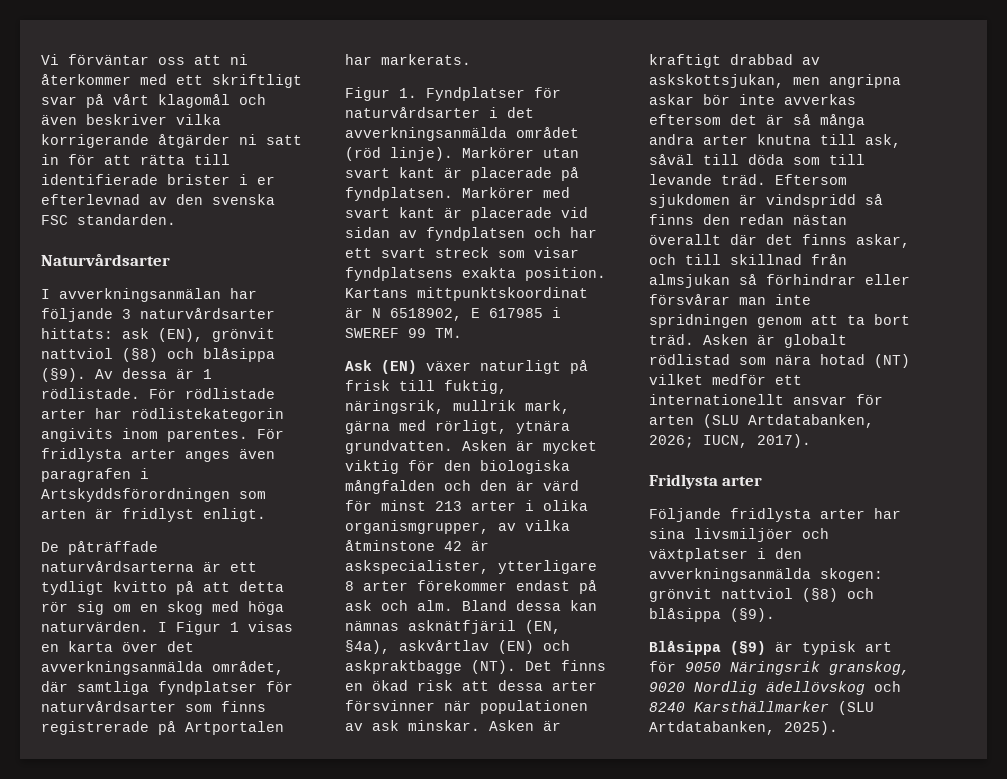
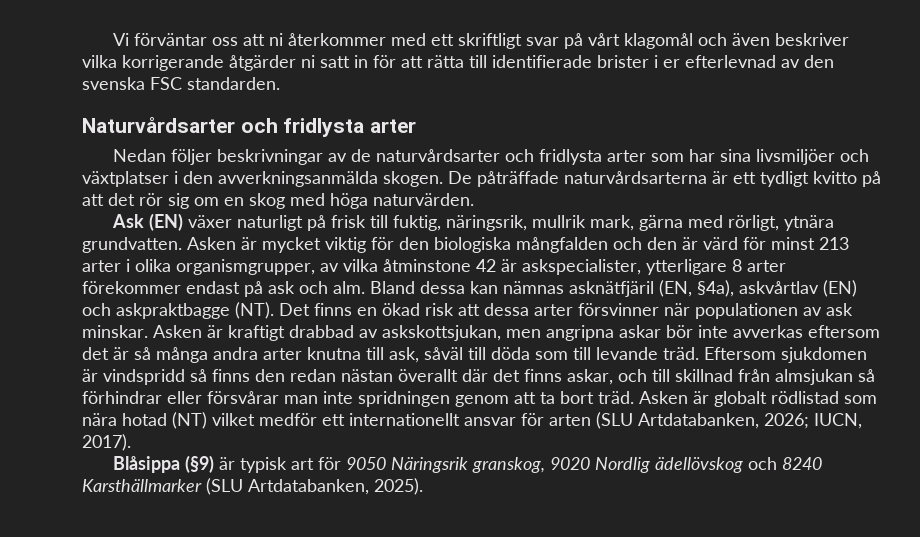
[41,288,257,302] [41,308,275,322] [41,328,275,342] [41,348,275,362] [41,368,212,382] [41,388,275,399] [41,408,284,422] [41,428,284,442] [41,448,275,462] [41,468,149,482] [41,488,266,502] [41,508,266,522] // I avverkningsanmälan har följande 3 naturvårdsarter hittats: ask (EN), grönvit nattviol (§8) och blåsippa (§9). Av dessa är 1 rödlistade. För rödlistade arter har rödlistekategorin angivits inom parentes. För fridlysta arter anges även paragrafen i Artskyddsförordningen som arten är fridlyst enligt. // -> [240,118,417,137] [113,149,870,165] [82,171,443,187] och fridlysta arter // Nedan följer beskrivningar av de naturvårdsarter och fridlysta arter som har sina livsmiljöer och växtplatser i den avverkningsanmälda skogen.
[239,581,284,592] detta -> [108,193,135,206] det
[158,621,293,635] [41,641,194,652] [41,661,284,675] [41,681,293,695] [41,701,266,712] [41,721,284,735] [345,54,471,65] [345,87,561,101] [345,107,534,118] [345,127,579,141] [345,147,579,161] [345,167,579,181] [345,187,570,201] [345,207,588,221] [345,227,597,241] [345,247,579,258] [345,267,606,281] [345,287,588,301] [345,307,561,321] [345,328,462,338] I Figur 1 visas en karta över det avverkningsanmälda området, där samtliga fyndplatser för naturvårdsarter som finns registrerade på Artportalen har markerats. // Figur 1. Fyndplatser för naturvårdsarter i det avverkningsanmälda området (röd linje). Markörer utan svart kant är placerade på fyndplatsen. Markörer med svart kant är placerade vid sidan av fyndplatsen och har ett svart streck som visar fyndplatsens exakta position. Kartans mittpunktskoordinat är N 6518902, E 617985 i SWEREF 99 TM. -> (474, 199) none
[649,474,763,489] [649,508,901,522] [649,528,829,542] [649,548,802,562] [649,568,883,582] [649,588,874,602] [649,608,775,622] // Fridlysta arter // Följande fridlysta arter har sina livsmiljöer och växtplatser i den avverkningsanmälda skogen: grönvit nattviol (§8) och blåsippa (§9). -> (131, 442) none

